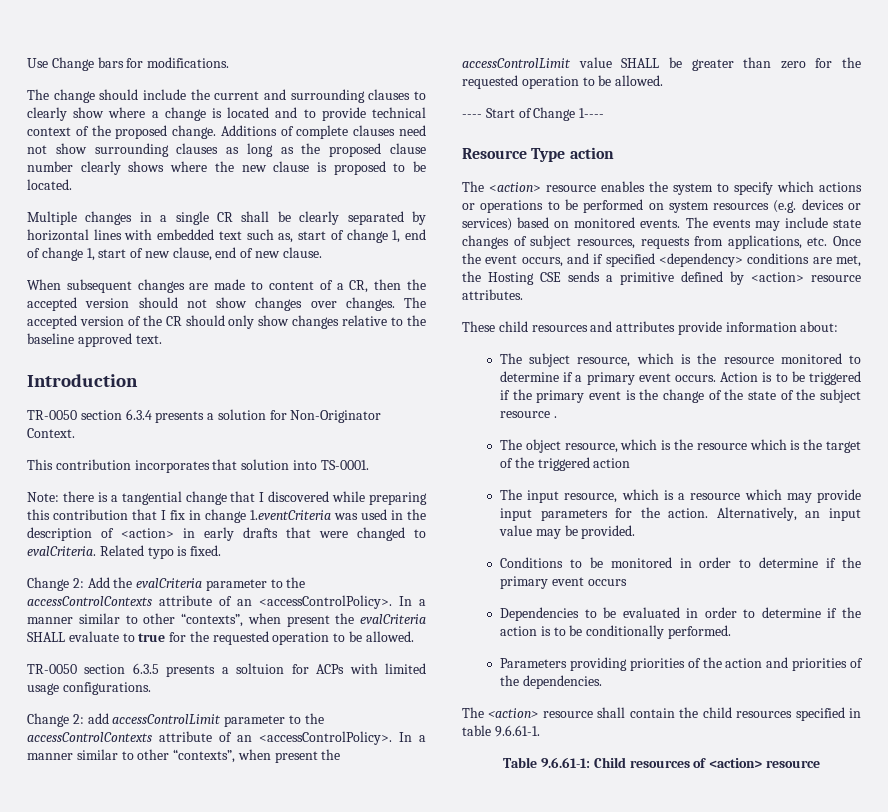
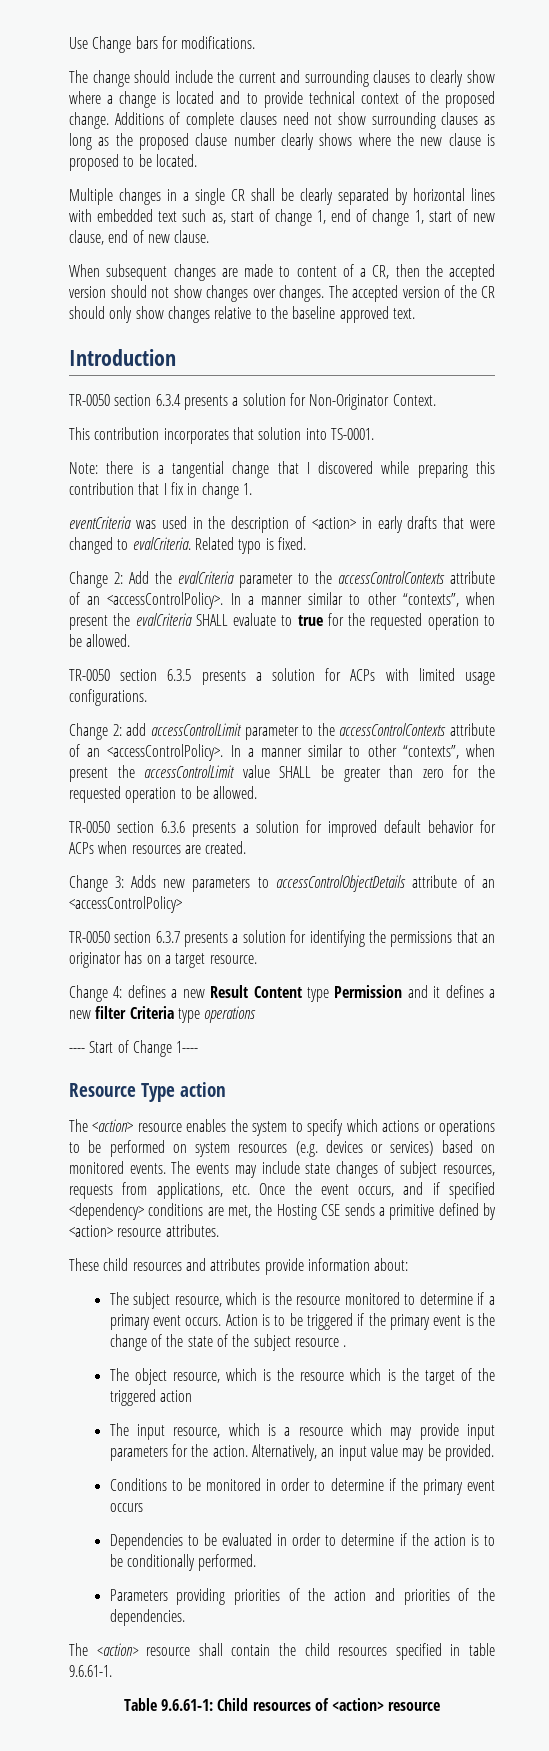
[250,510,331,520] 1.eventCriteria -> [242,483,252,495] [69,516,131,529] 1. // eventCriteria
[236,663,285,674] soltuion -> [272,668,315,681] solution
(664, 80) none -> [69,820,496,837] [69,841,247,854] [69,875,495,892] [69,896,182,913] [69,930,496,947] [69,951,257,968] [69,985,496,1002] [69,1006,257,1023] // TR-0050 section 6.3.6 presents a solution for improved default behavior for ACPs when resources are created. // Change 3: Adds new parameters to accessControlObjectDetails attribute of an <accessControlPolicy> // TR-0050 section 6.3.7 presents a solution for identifying the permissions that an originator has on a target resource. // Change 4: defines a new Result Content type Permission and it defines a new filter Criteria type operations

